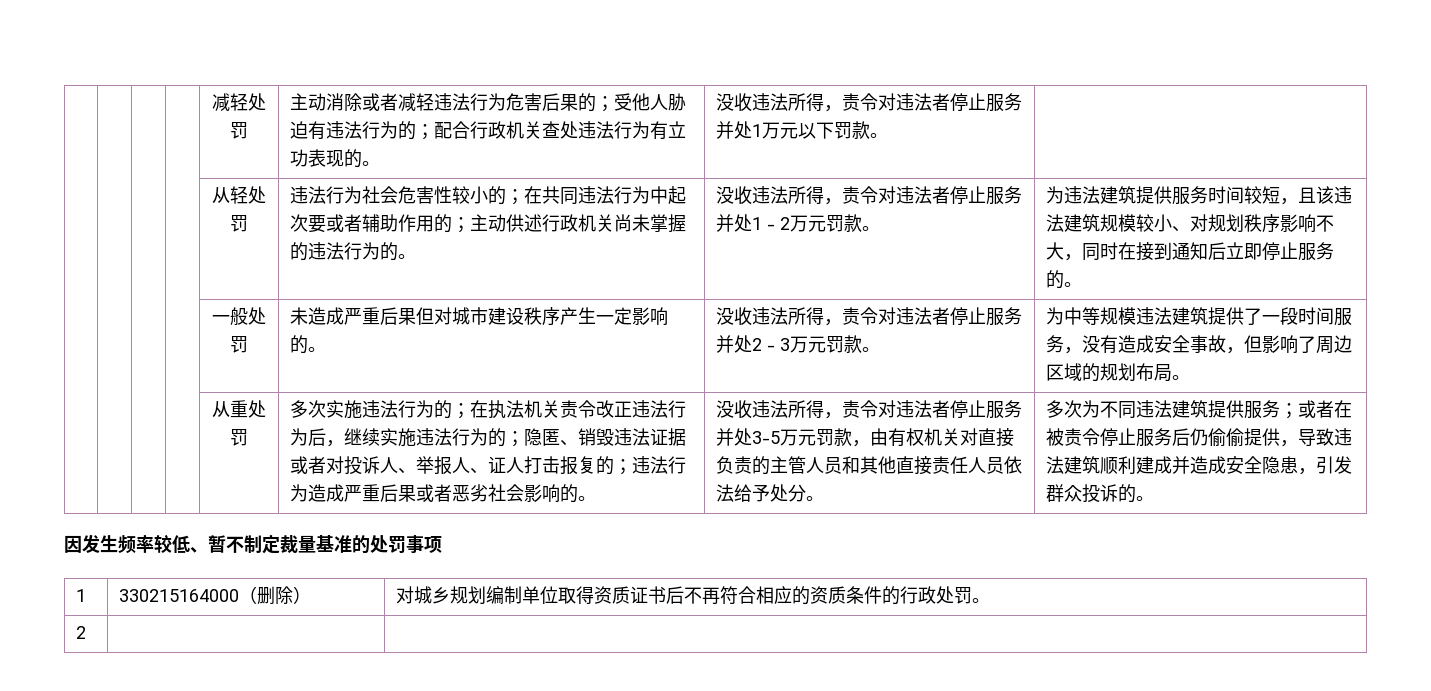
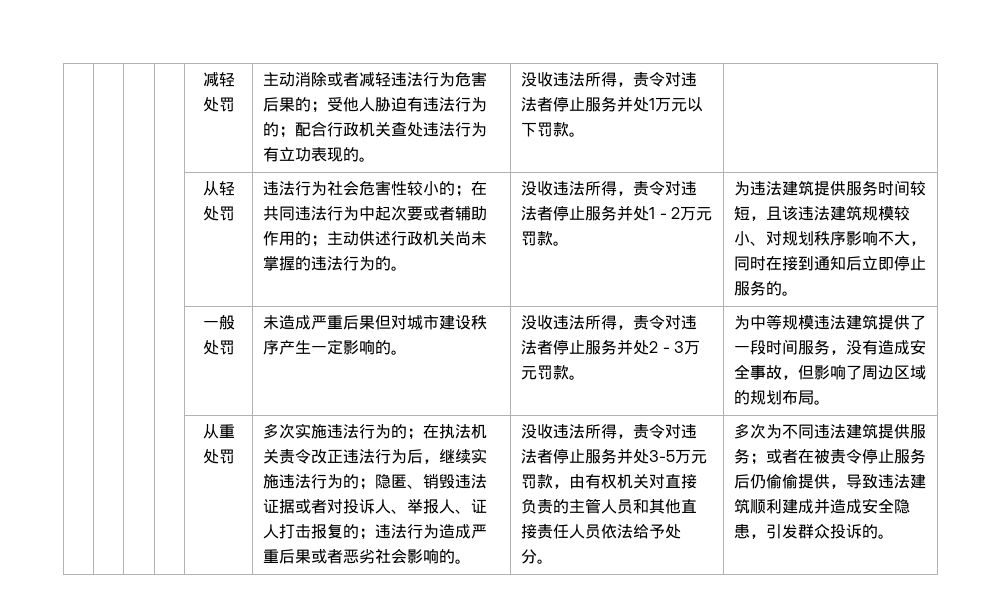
[64,534,442,554] [76,589,87,602] [119,586,312,605] [396,586,991,605] [76,626,87,639] // 因发生频率较低、暂不制定裁量基准的处罚事项 // 1 | 330215164000（删除） | 对城乡规划编制单位取得资质证书后不再符合相应的资质条件的行政处罚。 // 2 | | -> (895, 536) none

